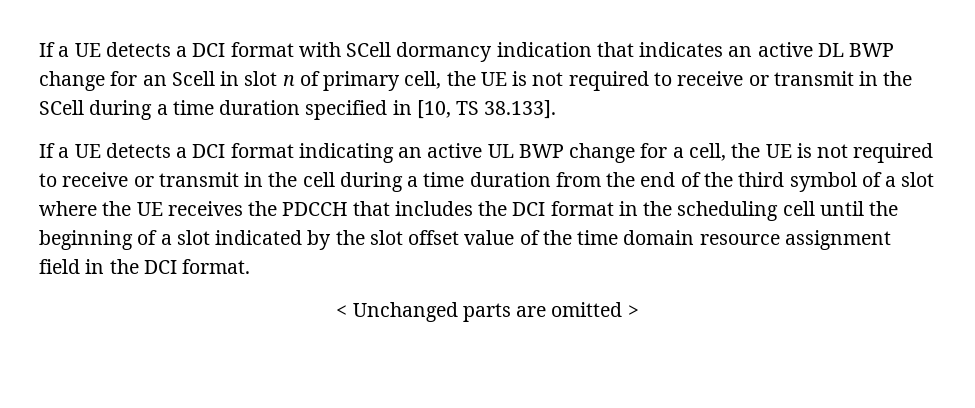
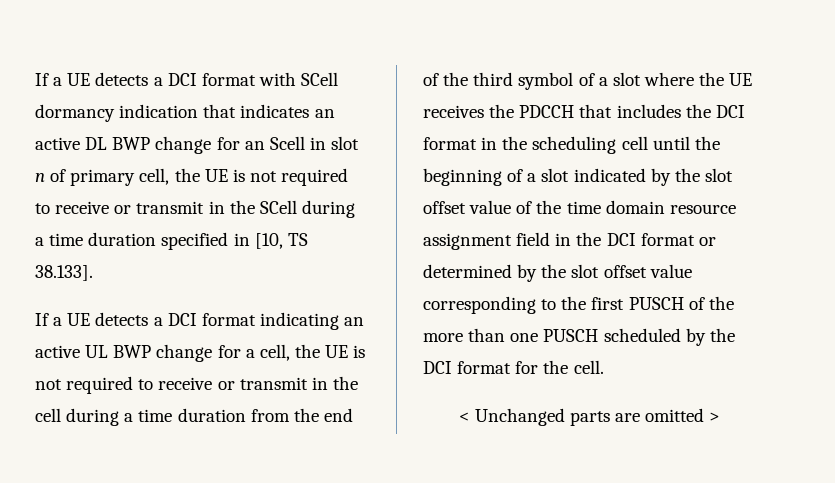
[182,259,251,274] format. -> [640,233,716,246] [423,264,692,282] [423,296,734,314] [423,328,735,346] [423,360,604,374] format or determined by the slot offset value corresponding to the first PUSCH of the more than one PUSCH scheduled by the DCI format for the cell.

